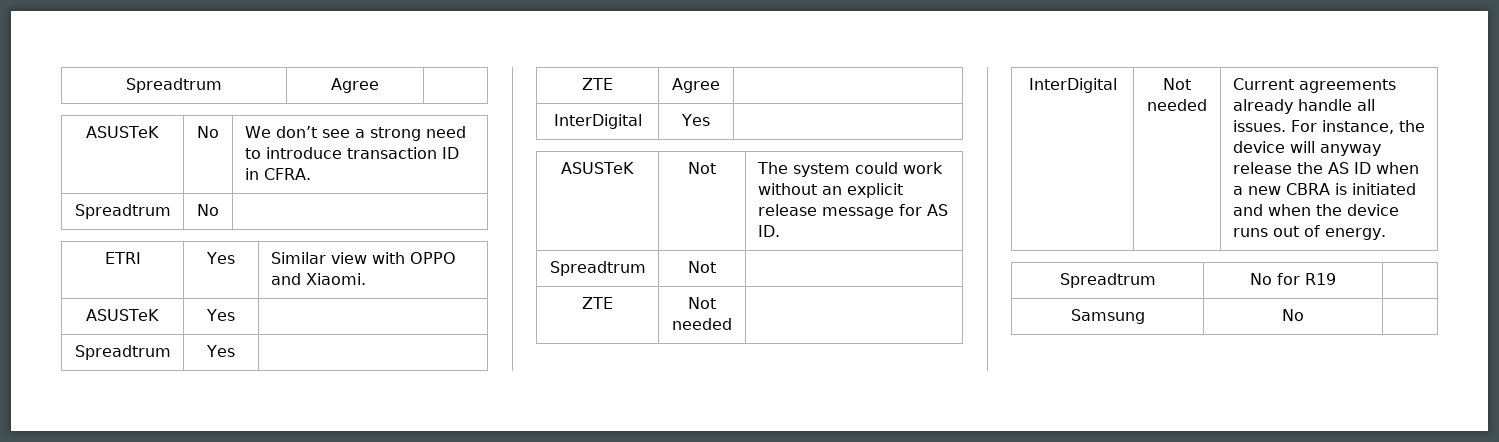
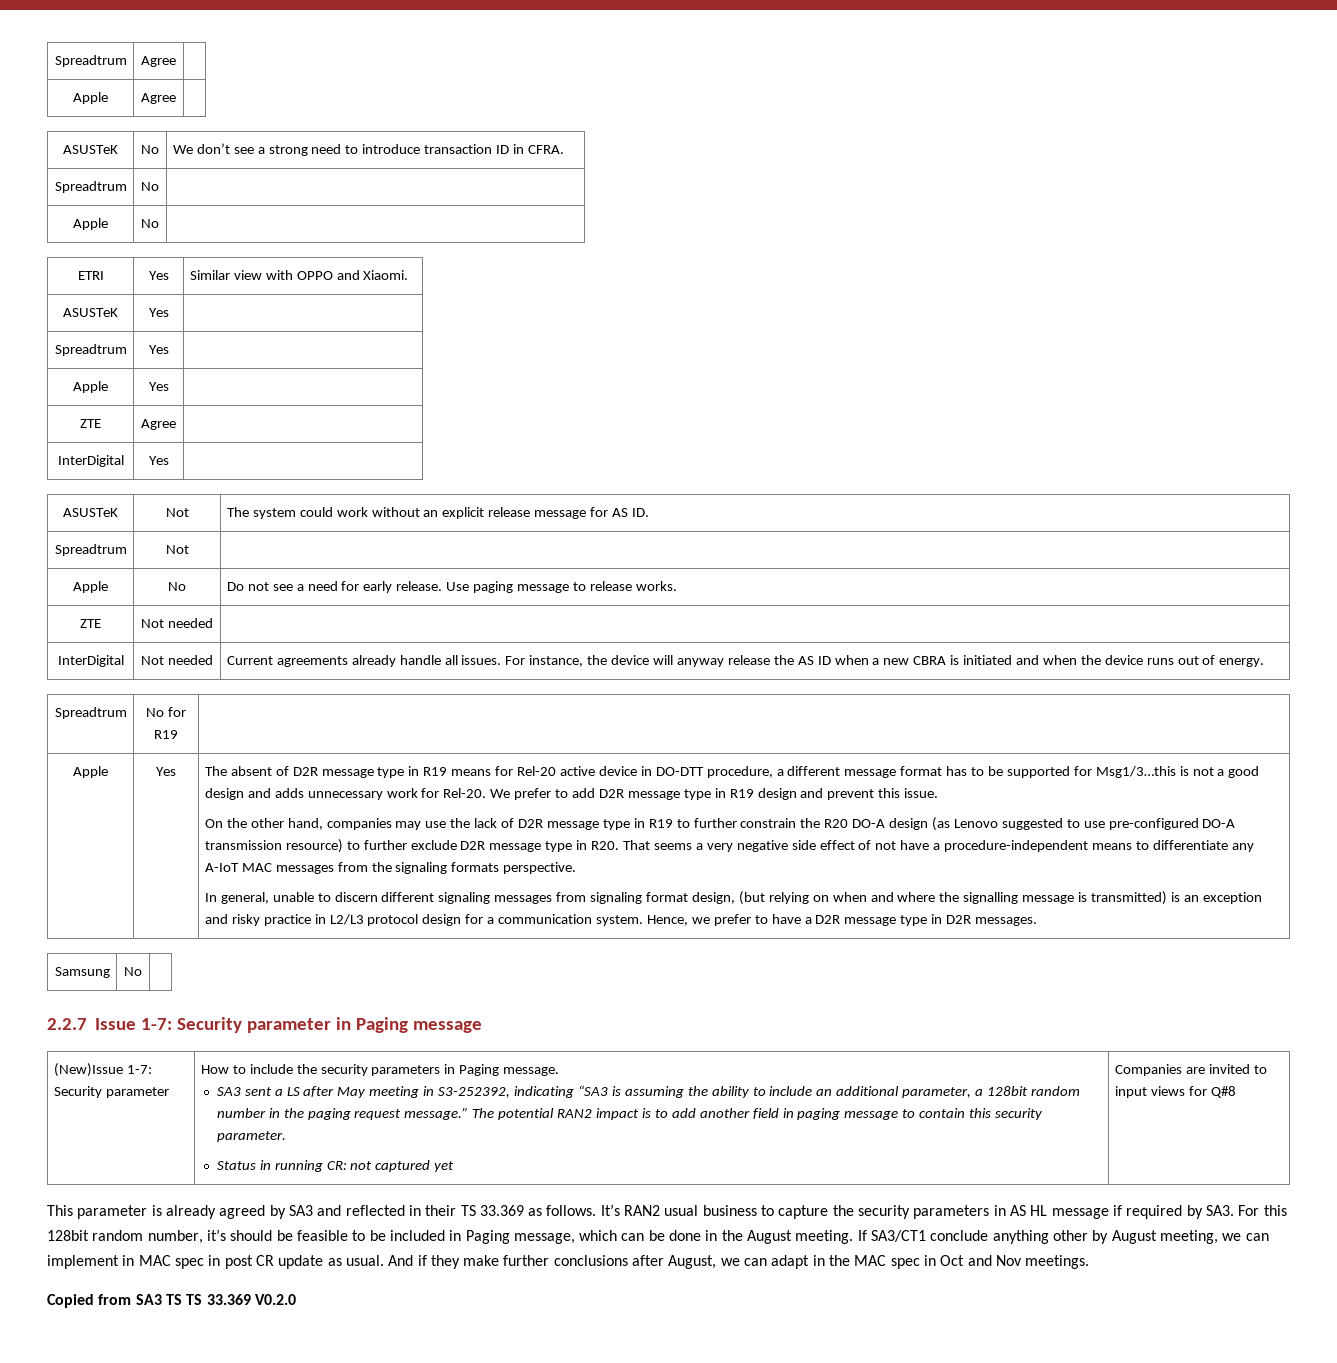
(379, 85) none -> [73,92,108,104] [141,93,176,104] // Apple | Agree |
(219, 210) none -> [73,218,108,230] [141,219,159,228] // Apple | No |
(236, 351) none -> [73,381,108,393] [148,382,169,391] // Apple | Yes |
(716, 267) none -> [73,581,108,593] [168,582,186,591] [226,581,677,593] // Apple | No | Do not see a need for early release. Use paging message to release works.
[1070,309,1145,324] [1282,309,1304,321] Samsung | No | -> [73,766,108,778] [156,767,176,776] [204,766,1260,778] [204,788,939,800] [204,817,1236,831] [204,839,1254,853] [204,862,577,874] [204,891,1262,905] [204,914,1037,926] [54,967,110,978] [124,967,142,976] [47,1017,482,1033] [53,1063,152,1077] [53,1086,169,1098] [200,1064,560,1076] [216,1085,1080,1098] [216,1107,1044,1120] [216,1131,286,1142] [216,1160,455,1172] [1114,1064,1267,1076] [1114,1086,1236,1098] [47,1204,1287,1219] [47,1229,1269,1244] [47,1255,1090,1269] [47,1294,296,1308] Apple | Yes | The absent of D2R message type in R19 means for Rel-20 active device in DO-DTT procedure, a different message format has to be supported for Msg1/3…this is not a good design and adds unnecessary work for Rel-20. We prefer to add D2R message type in R19 design and prevent this issue. // On the other hand, companies may use the lack of D2R message type in R19 to further constrain the R20 DO-A design (as Lenovo suggested to use pre-configured DO-A transmission resource) to further exclude D2R message type in R20. That seems a very negative side effect of not have a procedure-independent means to differentiate any A-IoT MAC messages from the signaling formats perspective. // In general, unable to discern different signaling messages from signaling format design, (but relying on when and where the signalling message is transmitted) is an exception and risky practice in L2/L3 protocol design for a communication system. Hence, we prefer to have a D2R message type in D2R messages. // Samsung | No | // 2.2.7 Issue 1-7: Security parameter in Paging message // (New)Issue 1-7: Security parameter | How to include the security parameters in Paging message. // SA3 sent a LS after May meeting in S3-252392, indicating “SA3 is assuming the ability to include an additional parameter, a 128bit random number in the paging request message.” The potential RAN2 impact is to add another field in paging message to contain this security parameter. // Status in running CR: not captured yet | Companies are invited to input views for Q#8 // This parameter is already agreed by SA3 and reflected in their TS 33.369 as follows. It’s RAN2 usual business to capture the security parameters in AS HL message if required by SA3. For this 128bit random number, it’s should be feasible to be included in Paging message, which can be done in the August meeting. If SA3/CT1 conclude anything other by August meeting, we can implement in MAC spec in post CR update as usual. And if they make further conclusions after August, we can adapt in the MAC spec in Oct and Nov meetings. // Copied from SA3 TS TS 33.369 V0.2.0

